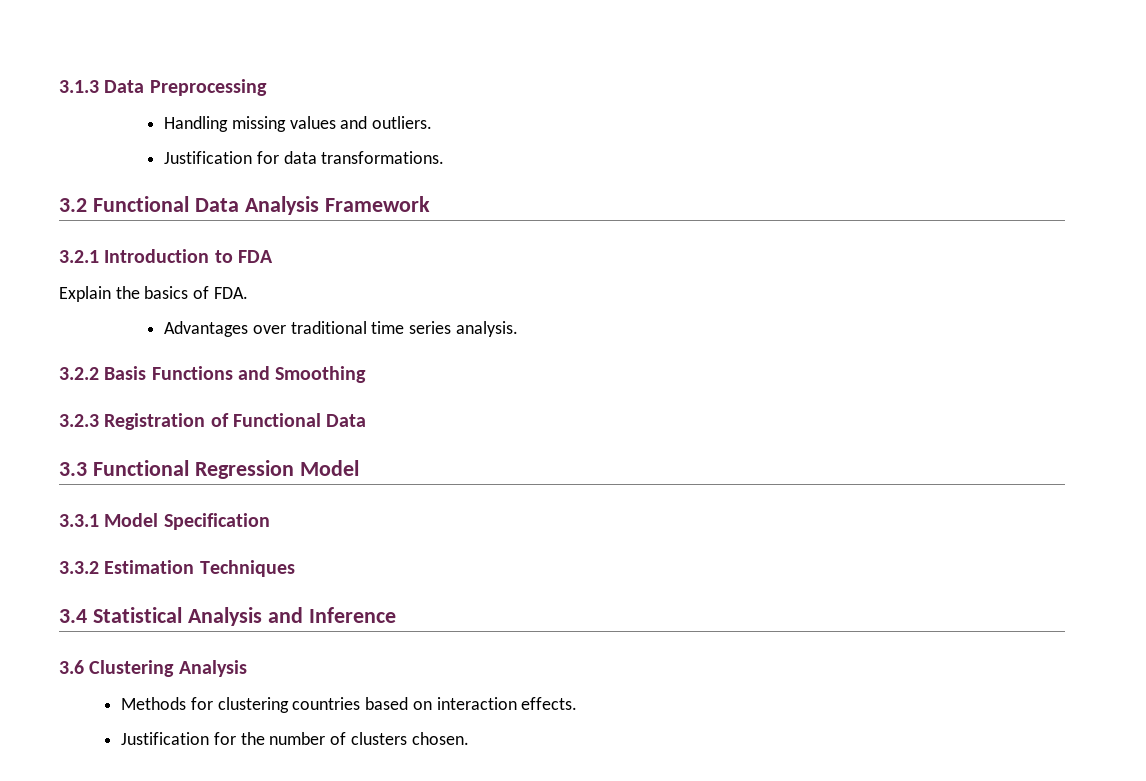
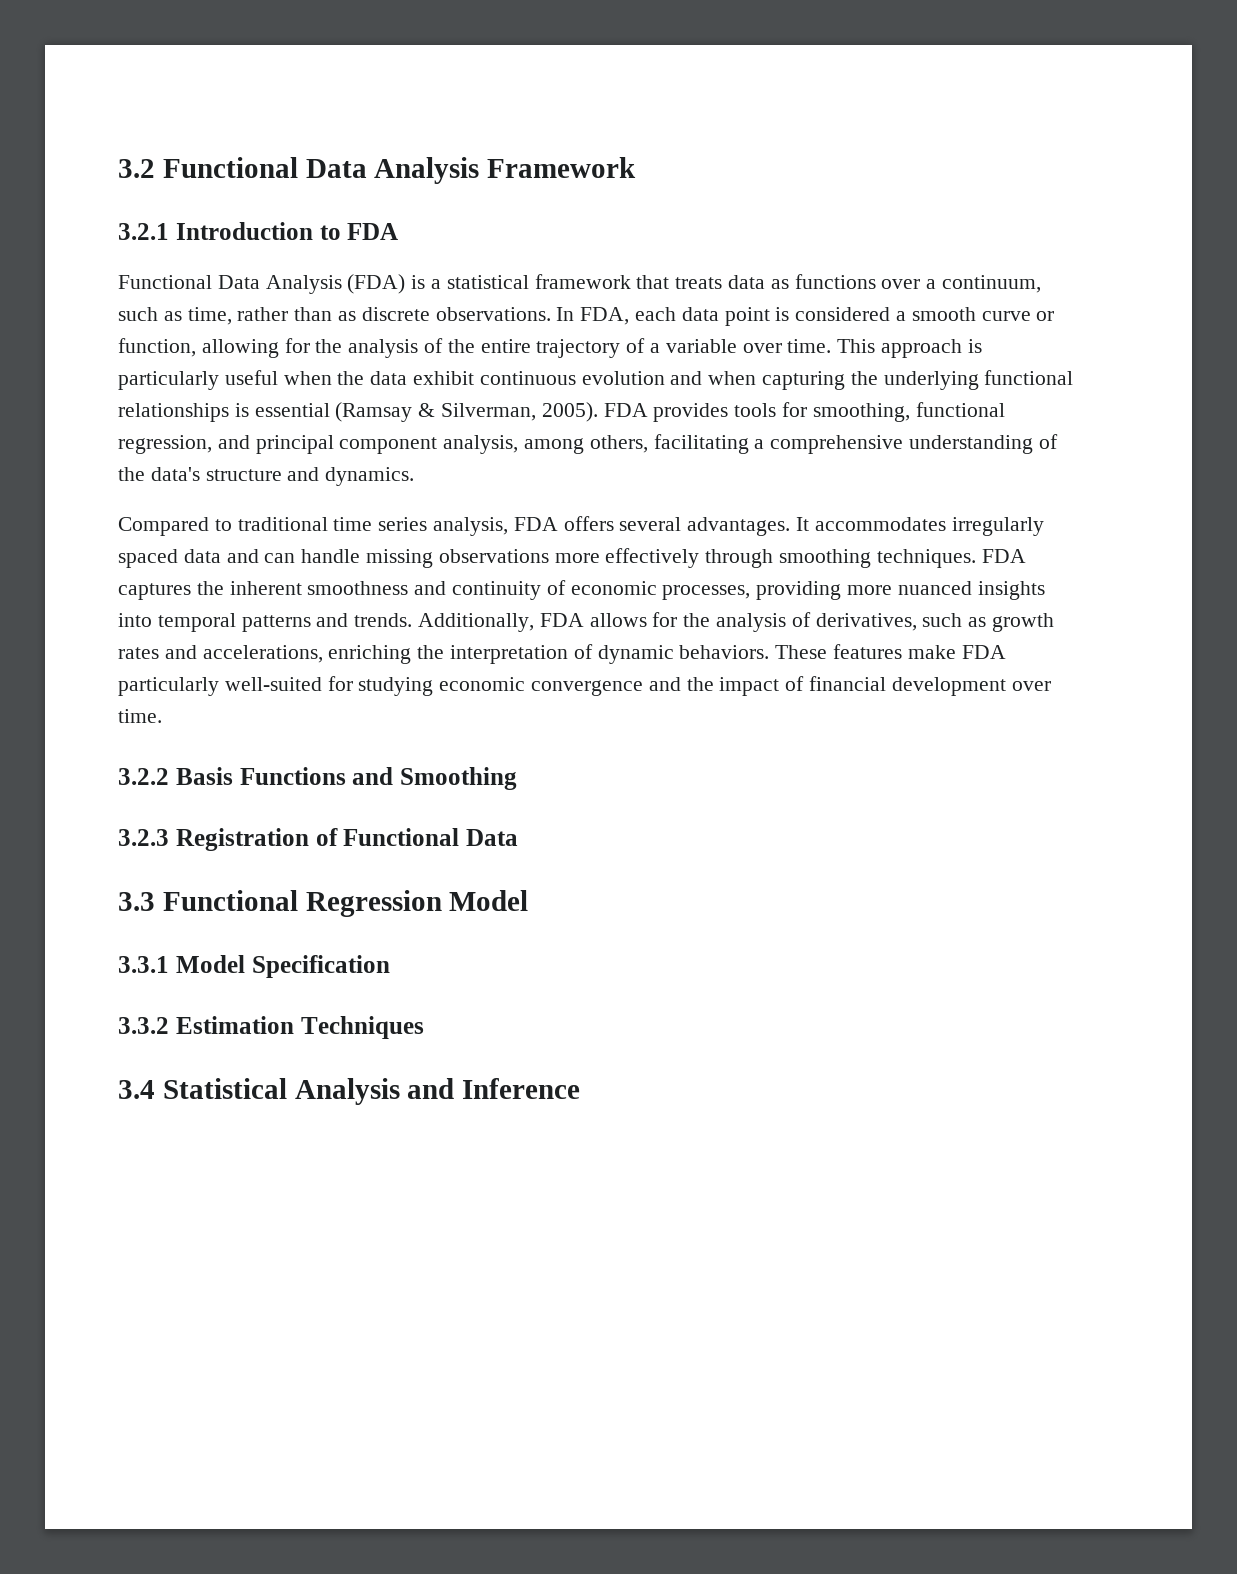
[59,79,267,96] [164,116,433,132] [164,151,445,164] 3.1.3 Data Preprocessing // Handling missing values and outliers. // Justification for data transformations. // -> (118, 168) none
[59,286,248,302] [164,321,518,337] Explain the basics of FDA. // Advantages over traditional time series analysis. -> [118,274,1042,294] [118,307,1055,326] [118,338,982,358] [118,370,1074,390] [118,402,1005,422] [118,434,1058,454] [118,467,415,486] [118,516,1044,536] [118,548,1026,568] [118,580,1045,600] [118,612,1055,632] [118,644,1006,664] [118,676,1051,696] [118,709,162,723] Functional Data Analysis (FDA) is a statistical framework that treats data as functions over a continuum, such as time, rather than as discrete observations. In FDA, each data point is considered a smooth curve or function, allowing for the analysis of the entire trajectory of a variable over time. This approach is particularly useful when the data exhibit continuous evolution and when capturing the underlying functional relationships is essential (Ramsay & Silverman, 2005). FDA provides tools for smoothing, functional regression, and principal component analysis, among others, facilitating a comprehensive understanding of the data's structure and dynamics. // Compared to traditional time series analysis, FDA offers several advantages. It accommodates irregularly spaced data and can handle missing observations more effectively through smoothing techniques. FDA captures the inherent smoothness and continuity of economic processes, providing more nuanced insights into temporal patterns and trends. Additionally, FDA allows for the analysis of derivatives, such as growth rates and accelerations, enriching the interpretation of dynamic behaviors. These features make FDA particularly well-suited for studying economic convergence and the impact of financial development over time.
[59,660,247,677] [121,697,578,713] [121,732,469,745] // 3.6 Clustering Analysis // Methods for clustering countries based on interaction effects. // Justification for the number of clusters chosen. -> (581, 1088) none

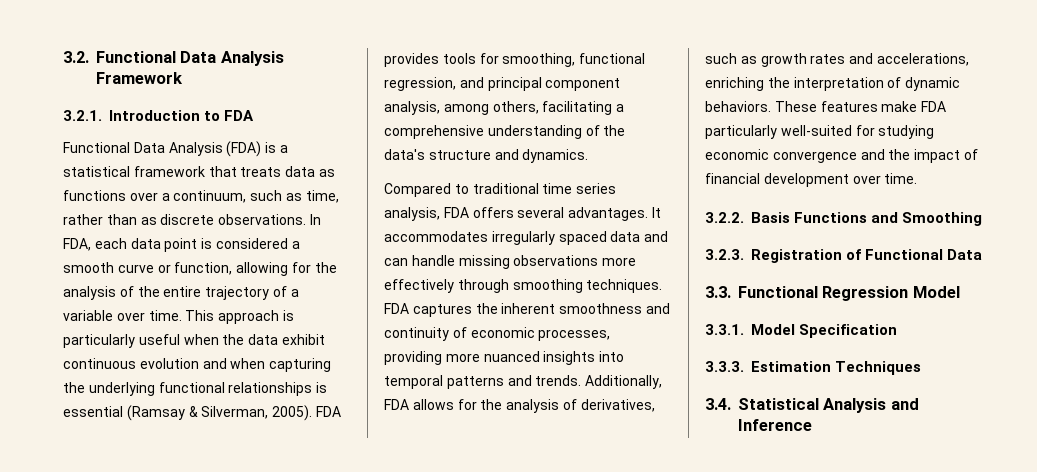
[118,159,155,178] 3.2 -> [63,51,89,63] 3.2.
[118,223,169,240] 3.2.1 -> [63,110,102,121] 3.2.1.
[118,768,169,785] 3.2.2 -> [705,212,744,223] 3.2.2.
[118,829,169,846] 3.2.3 -> [705,249,744,260] 3.2.3.
[118,892,155,911] 3.3 -> [705,286,731,298] 3.3.
[118,956,169,973] 3.3.1 -> [705,324,744,335] 3.3.1.
[118,1017,169,1034] 3.3.2 -> [705,361,744,372] 3.3.3.
[118,1080,155,1099] 3.4 -> [705,398,731,410] 3.4.

